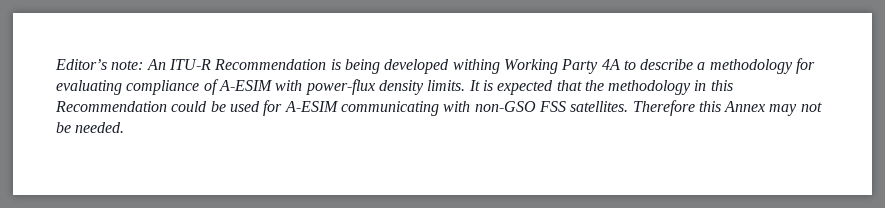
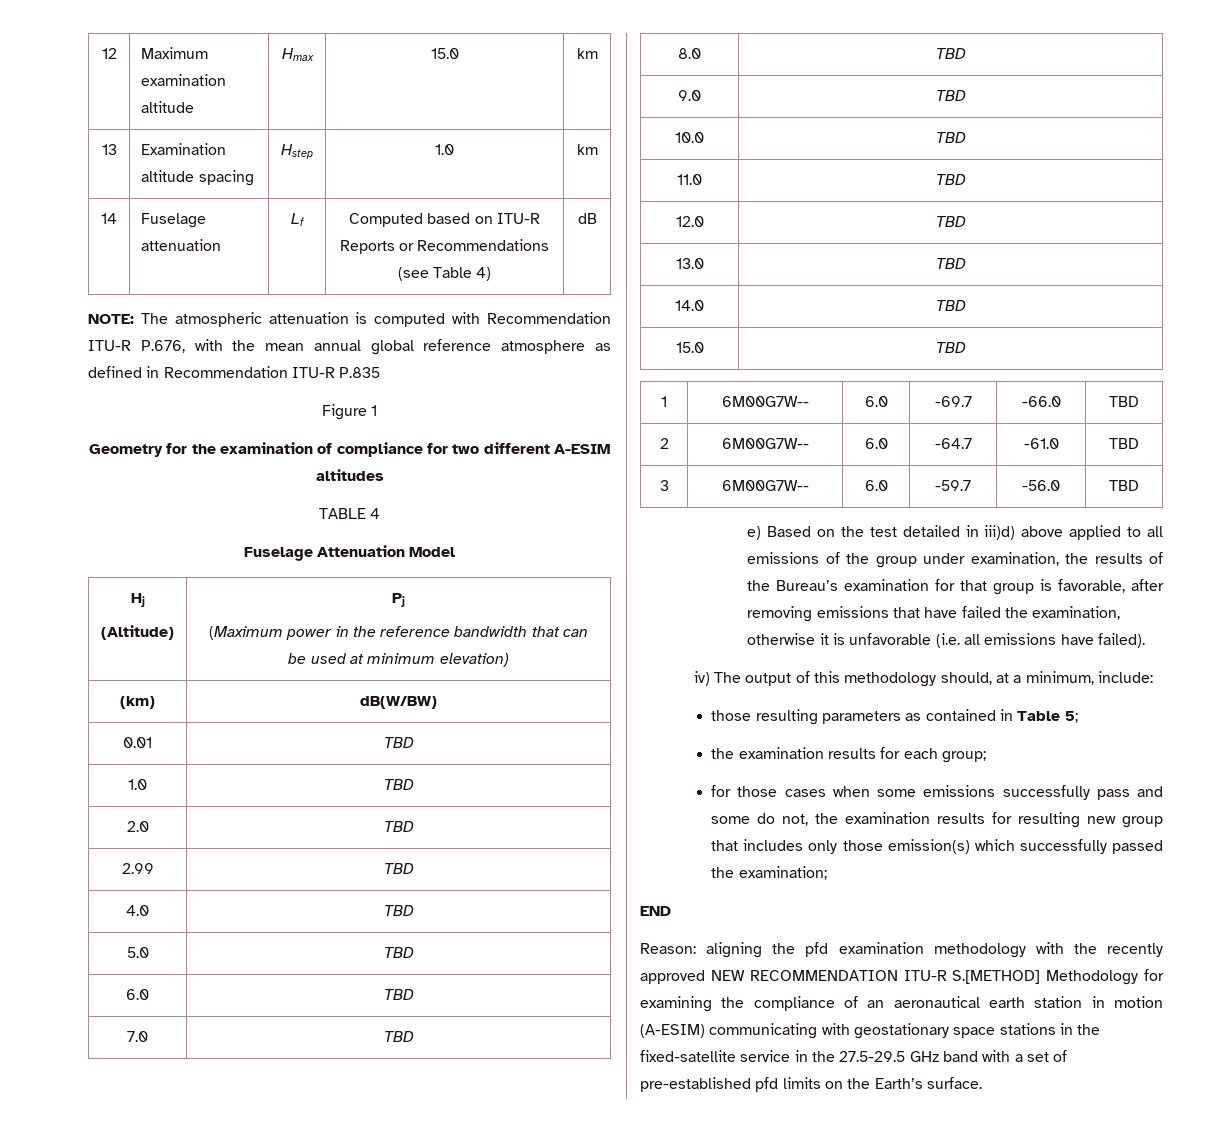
[55,58,816,74] [56,79,733,95] [55,100,822,116] [56,122,125,133] Editor’s note: An ITU-R Recommendation is being developed withing Working Party 4A to describe a methodology for evaluating compliance of A-ESIM with power-flux density limits. It is expected that the methodology in this Recommendation could be used for A-ESIM communicating with non-GSO FSS satellites. Therefore this Annex may not be needed. -> [101,48,117,59] [141,47,209,59] [141,74,227,86] [141,101,195,113] [281,48,314,61] [430,48,459,59] [576,48,598,59] [101,144,117,155] [141,143,227,155] [141,170,254,186] [281,144,313,159] [435,144,454,155] [576,144,598,155] [101,213,117,224] [141,213,207,228] [141,239,222,251] [290,213,305,226] [349,213,540,227] [339,239,550,254] [397,267,492,281] [577,213,597,224] [88,312,612,327] [88,339,611,355] [88,366,381,378] [321,404,378,420] [89,442,610,457] [315,469,384,481] [318,508,381,519] [243,545,456,561] [130,593,145,607] [101,625,174,640] [392,593,405,607] [208,626,589,640] [288,653,509,667] [120,696,155,709] [360,696,437,709] [123,737,152,748] [383,737,414,748] [128,779,147,790] [383,779,414,790] [126,821,149,832] [383,821,414,832] [121,863,154,874] [383,863,414,874] [126,905,149,916] [383,905,414,916] [126,947,149,958] [383,947,414,958] [126,989,149,1000] [383,989,414,1000] [127,1031,148,1042] [383,1031,414,1042] [678,48,701,59] [935,48,966,59] [678,90,701,101] [935,90,966,101] [675,132,704,143] [935,132,966,143] [677,174,702,185] [935,174,966,185] [675,216,704,227] [935,216,966,227] [675,258,704,269] [935,258,966,269] [675,300,704,311] [935,300,966,311] [675,342,704,353] [935,342,966,353] [661,396,667,407] [721,396,809,407] [864,396,888,407] [934,396,972,407] [1021,396,1061,407] [1109,396,1139,407] [659,438,669,449] [721,438,809,449] [864,438,888,449] [934,438,972,449] [1023,438,1059,449] [1109,438,1139,449] [659,480,669,491] [721,480,809,491] [864,480,888,491] [935,480,971,491] [1022,480,1060,491] [1109,480,1139,491] [747,525,1163,540] [747,552,1163,568] [747,579,1164,595] [747,606,1121,622] [747,633,1145,648] [693,671,1153,687] [711,709,1078,725] [711,747,986,763] [711,785,1163,800] [711,812,1163,828] [711,839,1163,854] [711,866,827,880] [640,906,671,916] [640,942,1163,958] [640,969,1164,985] [640,996,1163,1012] [640,1023,1101,1039] [640,1050,1068,1062] [640,1077,982,1092] 12 | Maximum examination altitude | Hmax | 15.0 | km // 13 | Examination altitude spacing | Hstep | 1.0 | km // 14 | Fuselage attenuation | Lf | Computed based on ITU-R Reports or Recommendations (see Table 4) | dB // NOTE: The atmospheric attenuation is computed with Recommendation ITU-R P.676, with the mean annual global reference atmosphere as defined in Recommendation ITU-R P.835 // Figure 1 // Geometry for the examination of compliance for two different A-ESIM altitudes // TABLE 4 // Fuselage Attenuation Model // Hj // (Altitude) | Pj // (Maximum power in the reference bandwidth that can be used at minimum elevation) // (km) | dB(W/BW) // 0.01 | TBD // 1.0 | TBD // 2.0 | TBD // 2.99 | TBD // 4.0 | TBD // 5.0 | TBD // 6.0 | TBD // 7.0 | TBD // 8.0 | TBD // 9.0 | TBD // 10.0 | TBD // 11.0 | TBD // 12.0 | TBD // 13.0 | TBD // 14.0 | TBD // 15.0 | TBD // 1 | 6M00G7W-- | 6.0 | -69.7 | -66.0 | TBD // 2 | 6M00G7W-- | 6.0 | -64.7 | -61.0 | TBD // 3 | 6M00G7W-- | 6.0 | -59.7 | -56.0 | TBD // e) Based on the test detailed in iii)d) above applied to all emissions of the group under examination, the results of the Bureau’s examination for that group is favorable, after removing emissions that have failed the examination, otherwise it is unfavorable (i.e. all emissions have failed). // iv) The output of this methodology should, at a minimum, include: // those resulting parameters as contained in Table 5; // the examination results for each group; // for those cases when some emissions successfully pass and some do not, the examination results for resulting new group that includes only those emission(s) which successfully passed the examination; // END // Reason: aligning the pfd examination methodology with the recently approved NEW RECOMMENDATION ITU-R S.[METHOD] Methodology for examining the compliance of an aeronautical earth station in motion (A-ESIM) communicating with geostationary space stations in the fixed-satellite service in the 27.5-29.5 GHz band with a set of pre-established pfd limits on the Earth’s surface.

